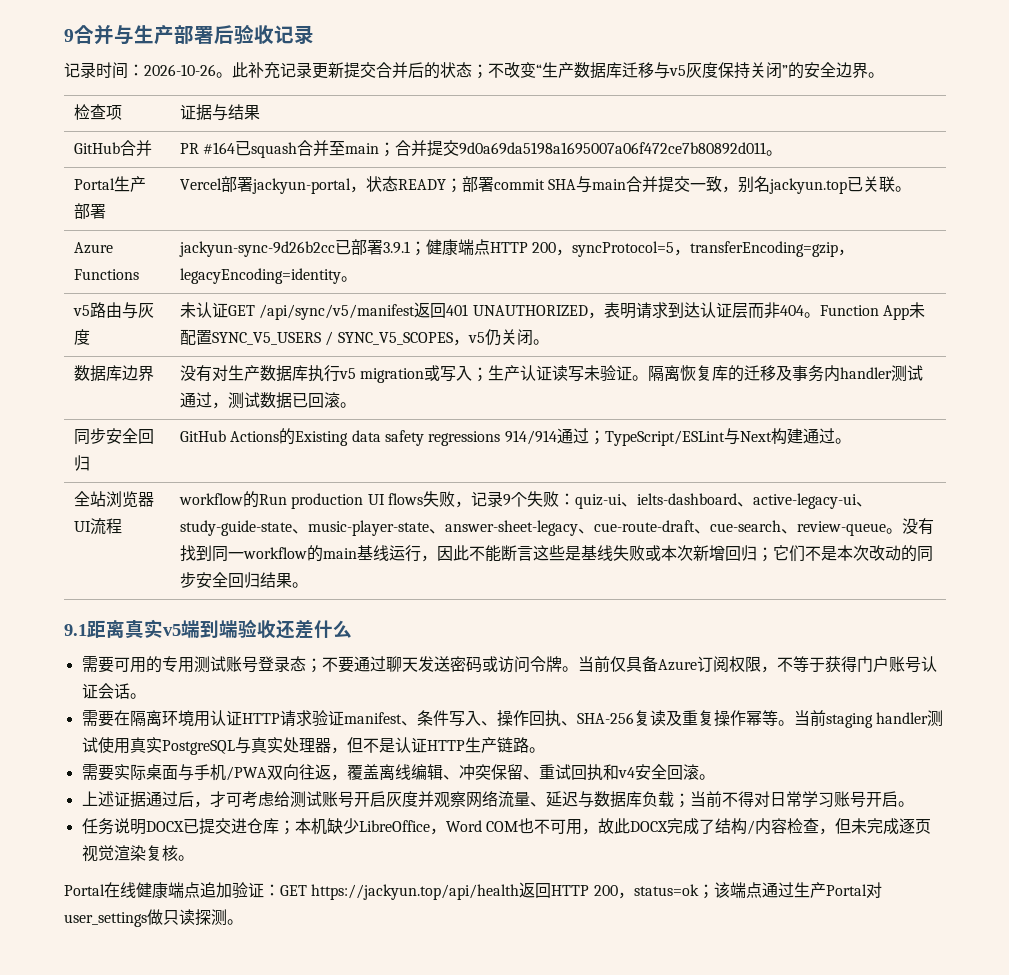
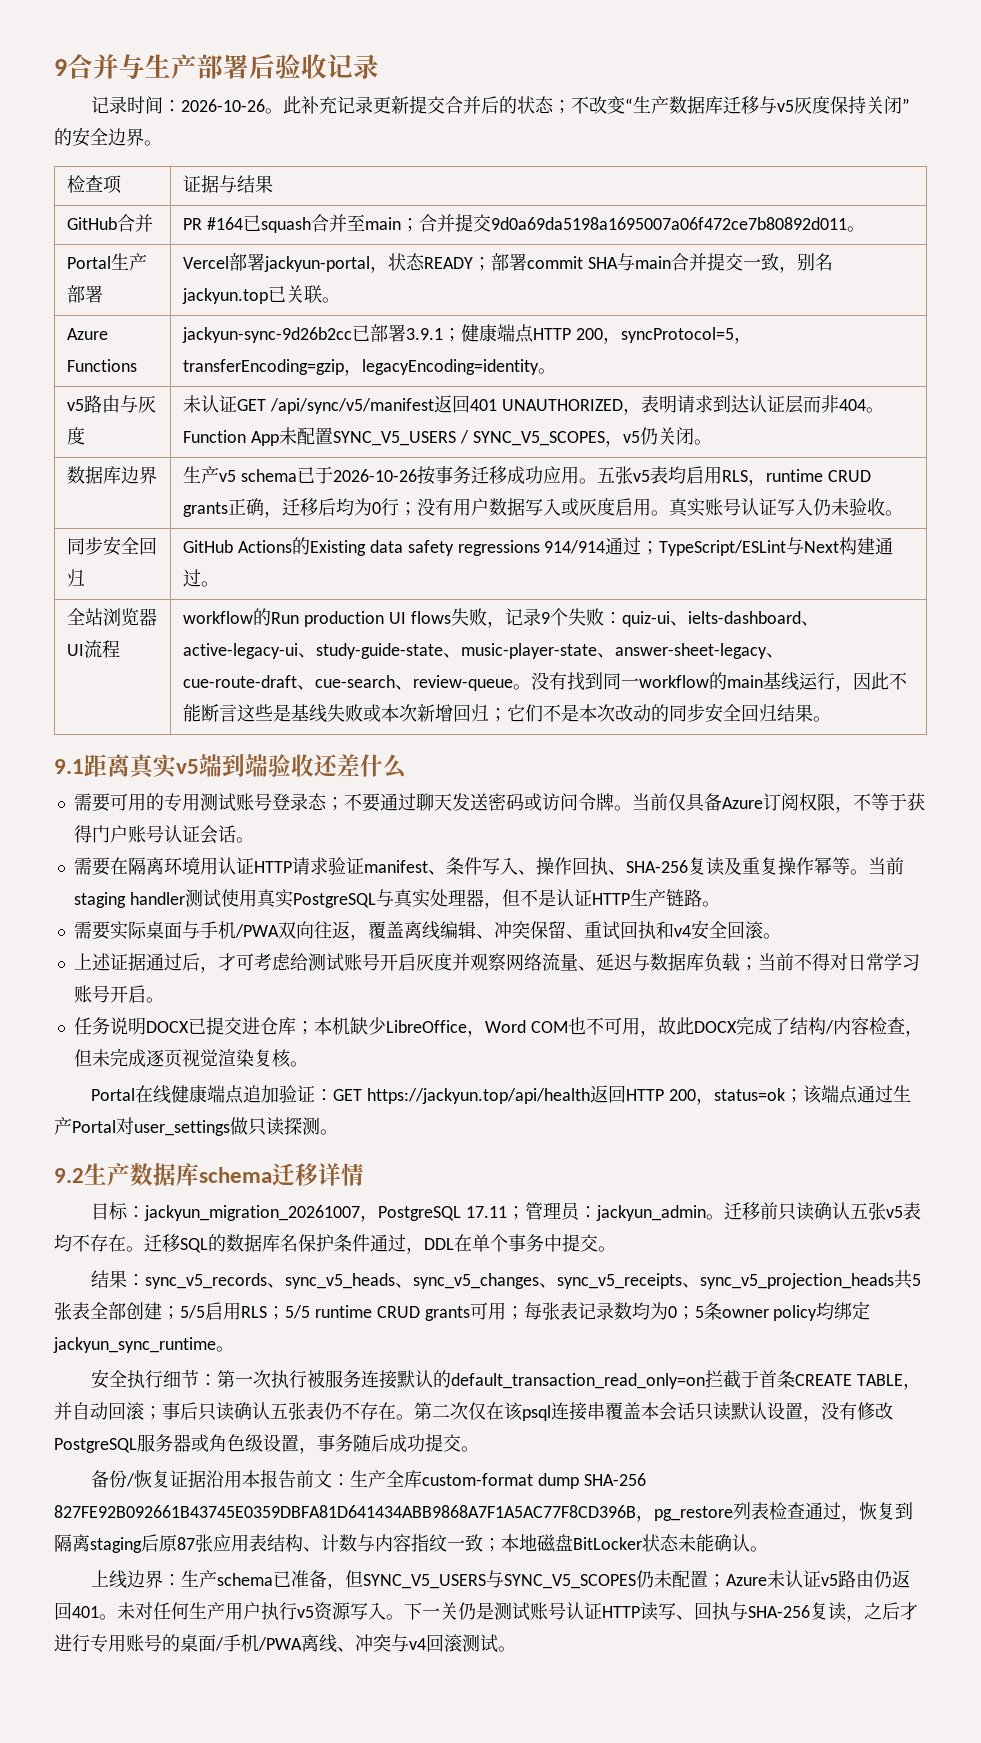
[179,365,924,383] [179,392,340,409] 没有对生产数据库执行v5 migration或写入；生产认证读写未验证。隔离恢复库的迁移及事务内handler测试通过，测试数据已回滚 -> [183,466,871,486] [183,498,886,518] 生产v5 schema已于2026-10-26按事务迁移成功应用。五张v5表均启用RLS，runtime CRUD grants正确，迁移后均为0行；没有用户数据写入或灰度启用。真实账号认证写入仍未验收
(243, 922) none -> [54,1163,364,1186] [91,1202,922,1222] [54,1234,616,1254] [91,1270,922,1289] [54,1301,871,1321] [53,1337,234,1353] [91,1369,922,1390] [54,1402,893,1422] [54,1434,479,1454] [91,1469,647,1489] [54,1502,913,1522] [54,1534,768,1553] [91,1570,911,1590] [54,1602,918,1622] [54,1634,516,1653] // 9.2生产数据库schema迁移详情 // 目标：jackyun_migration_20261007，PostgreSQL 17.11；管理员：jackyun_admin。迁移前只读确认五张v5表均不存在。迁移SQL的数据库名保护条件通过，DDL在单个事务中提交。 // 结果：sync_v5_records、sync_v5_heads、sync_v5_changes、sync_v5_receipts、sync_v5_projection_heads共5张表全部创建；5/5启用RLS；5/5 runtime CRUD grants可用；每张表记录数均为0；5条owner policy均绑定jackyun_sync_runtime。 // 安全执行细节：第一次执行被服务连接默认的default_transaction_read_only=on拦截于首条CREATE TABLE，并自动回滚；事后只读确认五张表仍不存在。第二次仅在该psql连接串覆盖本会话只读默认设置，没有修改PostgreSQL服务器或角色级设置，事务随后成功提交。 // 备份/恢复证据沿用本报告前文：生产全库custom-format dump SHA-256 827FE92B092661B43745E0359DBFA81D641434ABB9868A7F1A5AC77F8CD396B，pg_restore列表检查通过，恢复到隔离staging后原87张应用表结构、计数与内容指纹一致；本地磁盘BitLocker状态未能确认。 // 上线边界：生产schema已准备，但SYNC_V5_USERS与SYNC_V5_SCOPES仍未配置；Azure未认证v5路由仍返回401。未对任何生产用户执行v5资源写入。下一关仍是测试账号认证HTTP读写、回执与SHA-256复读，之后才进行专用账号的桌面/手机/PWA离线、冲突与v4回滚测试。

